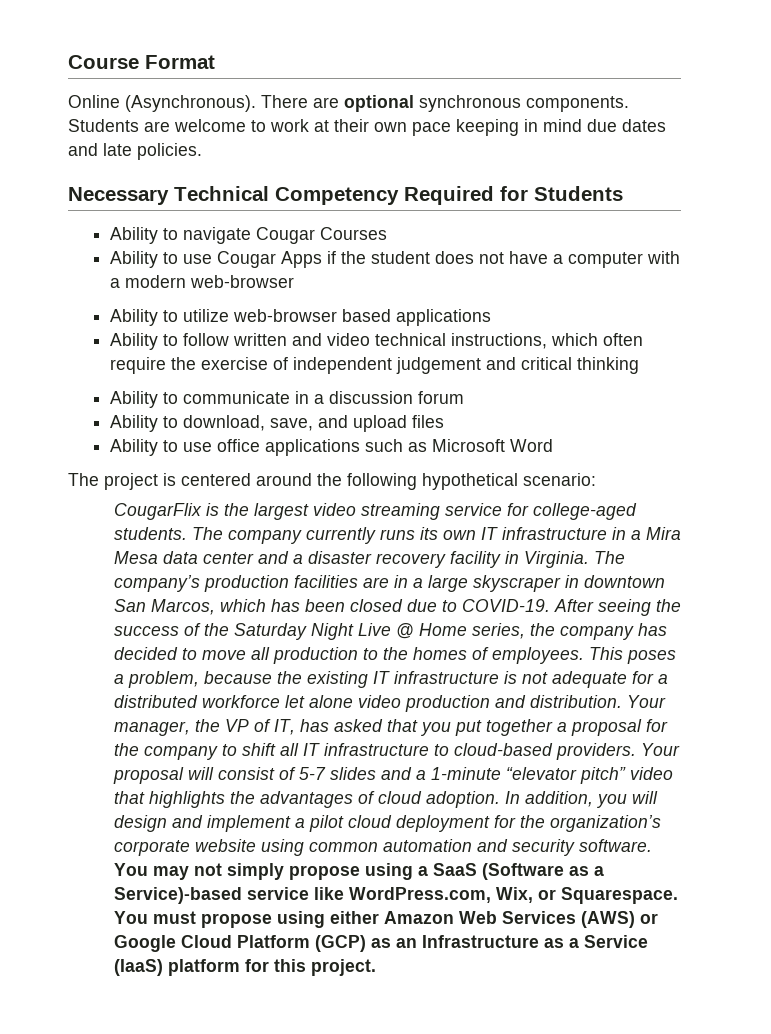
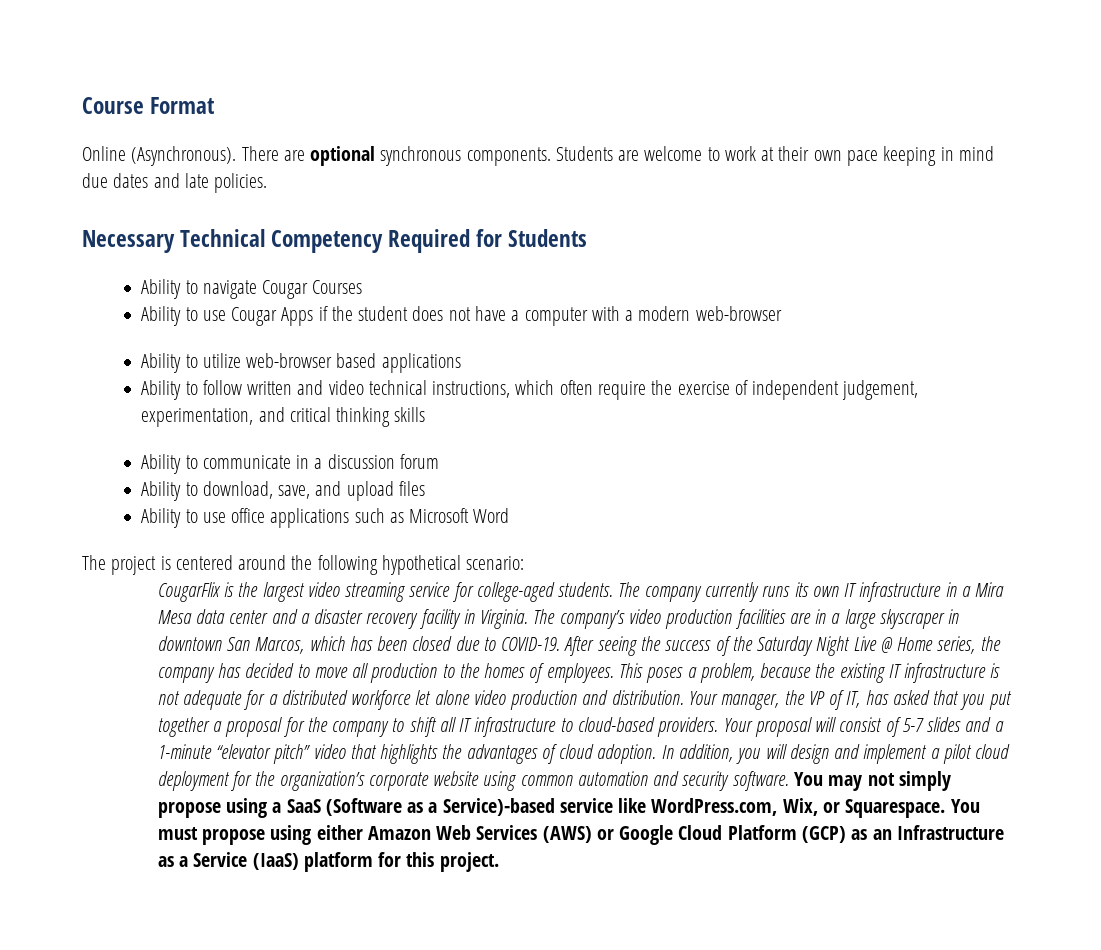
[396,357,482,374] judgement -> [842,380,919,400] [141,408,254,427] judgement, experimentation,
(640, 365) none -> [394,407,426,422] skills
(200, 583) none -> [629,609,662,624] video

